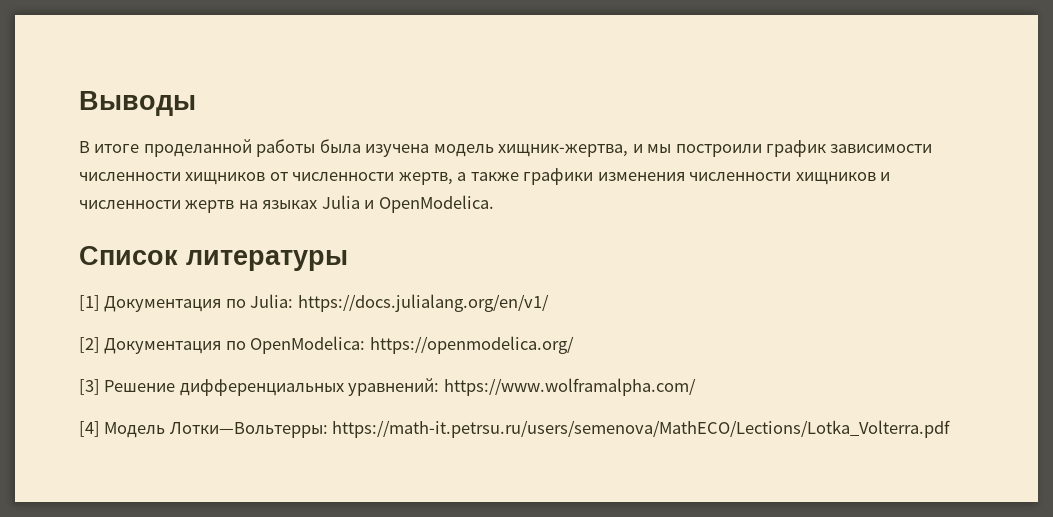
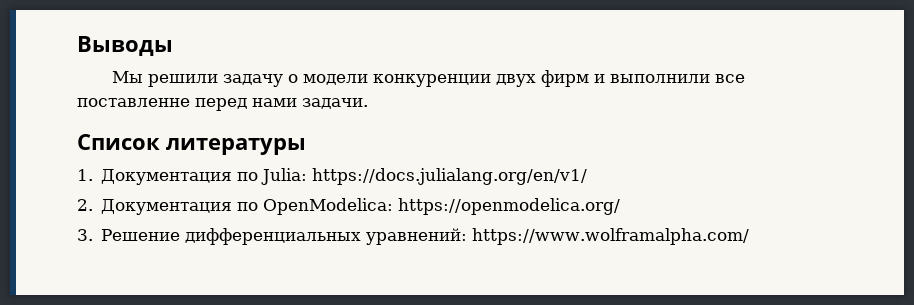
[79,139,933,157] [79,168,891,185] [79,195,494,213] В итоге проделанной работы была изучена модель хищник-жертва, и мы построили график зависимости численности хищников от численности жертв, а также графики изменения численности хищников и численности жертв на языках Julia и OpenModelica. -> [111,70,745,87] [77,98,368,111] Мы решили задачу о модели конкуренции двух фирм и выполнили все поставленне перед нами задачи.
[79,295,100,311] [1] -> [77,169,93,181] 1.
[79,337,100,353] [2] -> [77,199,93,211] 2.
[79,379,100,395] [3] -> [77,229,93,241] 3.
[79,420,951,438] // [4] Модель Лотки—Вольтерры: https://math-it.petrsu.ru/users/semenova/MathECO/Lections/Lotka_Volterra.pdf -> (750, 236) none

